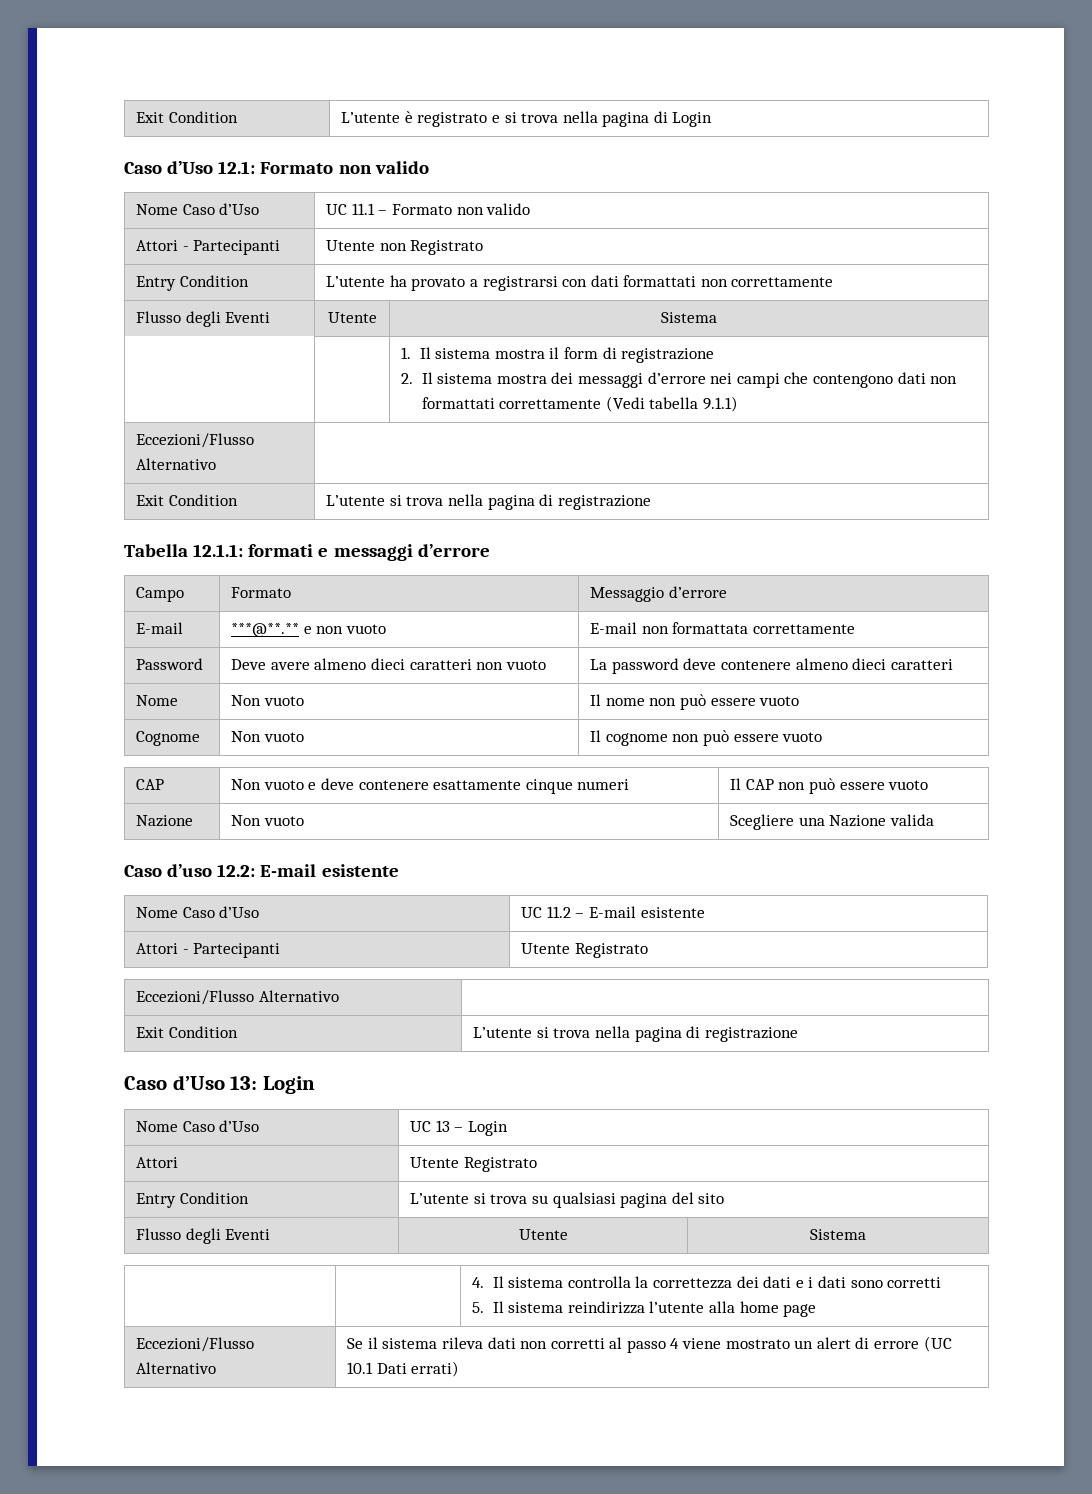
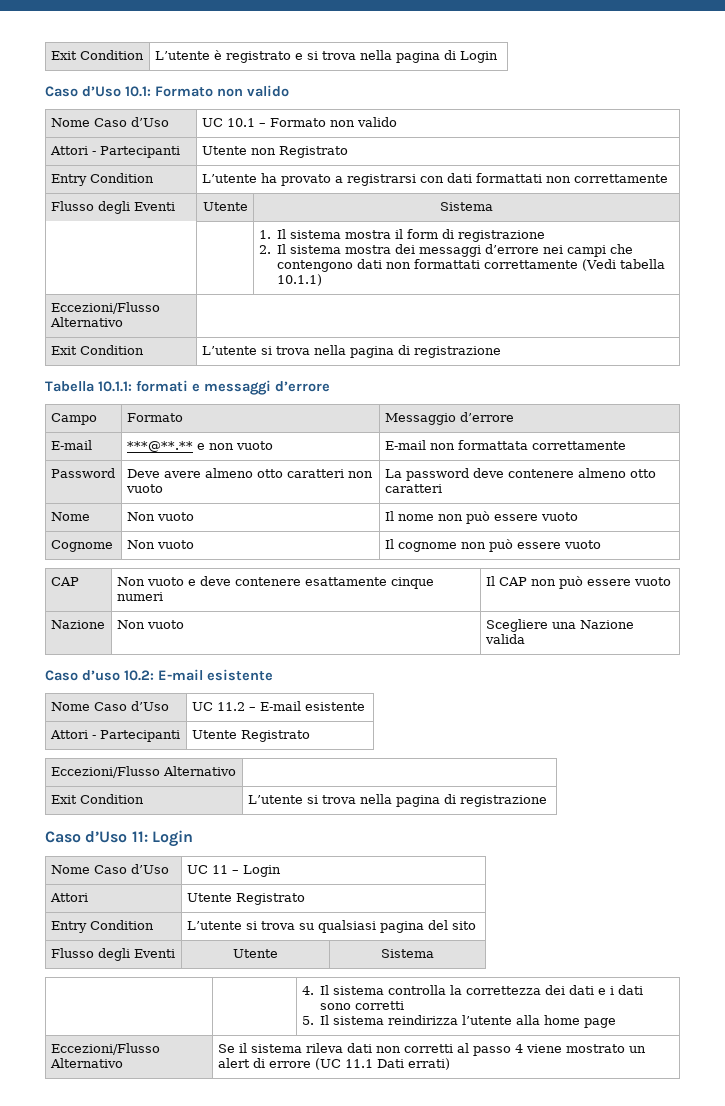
[218,161,256,174] 12.1: -> [125,86,151,97] 10.1:
[351,203,375,215] 11.1 -> [226,118,255,127] 10.1
[703,396,739,412] 9.1.1) -> [276,274,322,286] 10.1.1)
[193,544,244,557] 12.1.1: -> [98,381,132,392] 10.1.1:
[370,658,405,670] dieci -> [256,469,283,478] otto
[852,658,887,670] dieci -> [629,469,656,478] otto
[217,864,256,877] 12.2: -> [124,670,154,681] 10.2:
[230,1076,258,1090] 13: -> [131,831,148,842] 11:
[435,1120,450,1132] 13 -> [211,865,228,874] 11
[347,1362,374,1374] 10.1 -> [344,1059,373,1068] 11.1

